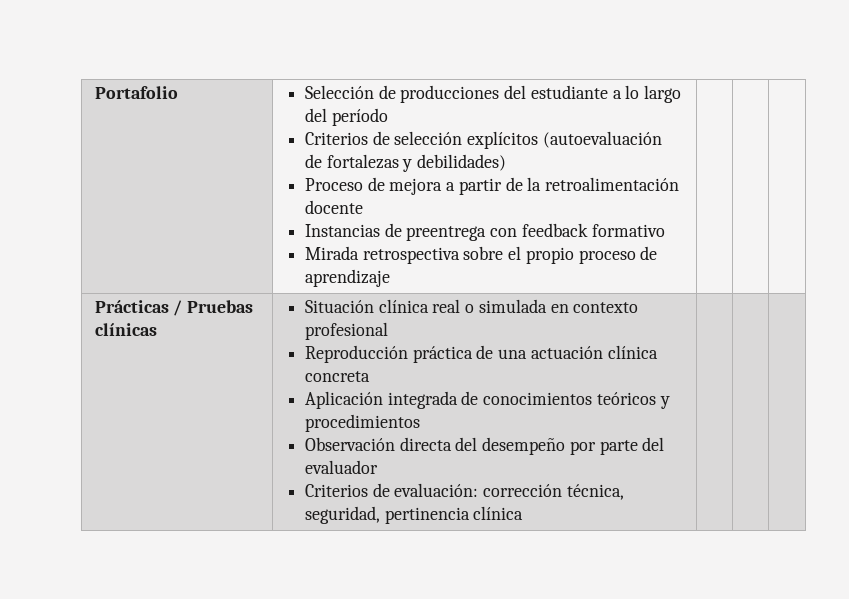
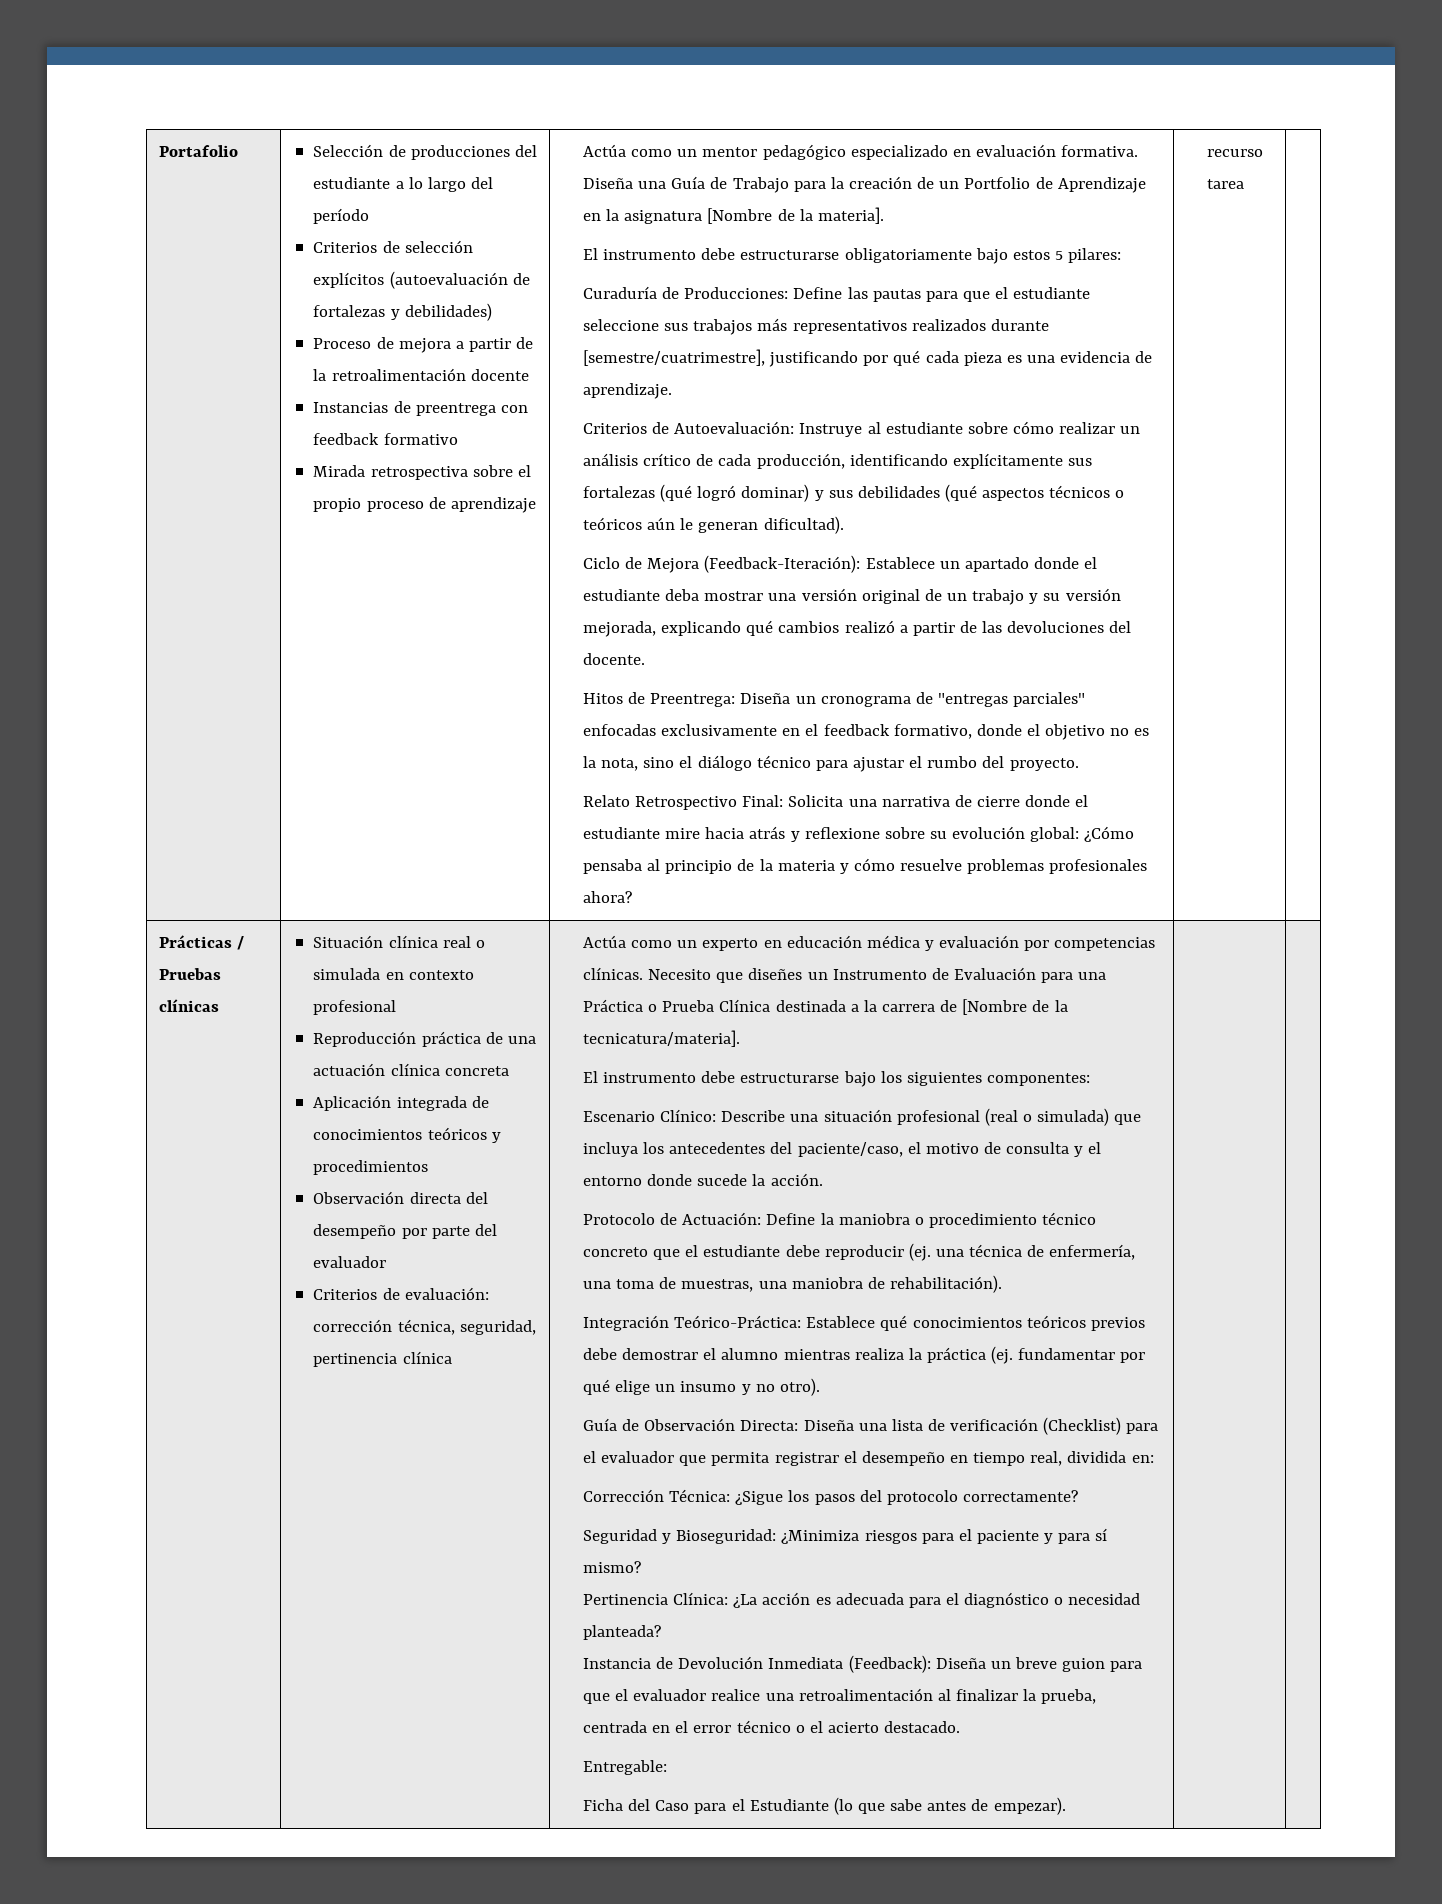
(390, 278) | -> [583,144,1139,160] [583,176,1146,193] [583,207,884,224] [583,248,1122,264] [583,286,1091,302] [583,318,1049,335] [583,349,1153,367] [583,383,673,399] [583,421,1141,437] [583,453,1092,469] [583,484,1125,502] [583,516,844,534] [583,555,1098,573] [583,588,1121,605] [583,620,1132,637] [583,653,646,665] [583,692,1086,707] [583,724,1150,740] [583,755,1079,772] [583,795,1089,810] [583,826,1135,842] [583,858,1148,874] [583,891,633,903] [1207,149,1264,157] [1207,179,1245,189] Actúa como un mentor pedagógico especializado en evaluación formativa. Diseña una Guía de Trabajo para la creación de un Portfolio de Aprendizaje en la asignatura [Nombre de la materia]. // El instrumento debe estructurarse obligatoriamente bajo estos 5 pilares: // Curaduría de Producciones: Define las pautas para que el estudiante seleccione sus trabajos más representativos realizados durante [semestre/cuatrimestre], justificando por qué cada pieza es una evidencia de aprendizaje. // Criterios de Autoevaluación: Instruye al estudiante sobre cómo realizar un análisis crítico de cada producción, identificando explícitamente sus fortalezas (qué logró dominar) y sus debilidades (qué aspectos técnicos o teóricos aún le generan dificultad). // Ciclo de Mejora (Feedback-Iteración): Establece un apartado donde el estudiante deba mostrar una versión original de un trabajo y su versión mejorada, explicando qué cambios realizó a partir de las devoluciones del docente. // Hitos de Preentrega: Diseña un cronograma de "entregas parciales" enfocadas exclusivamente en el feedback formativo, donde el objetivo no es la nota, sino el diálogo técnico para ajustar el rumbo del proyecto. // Relato Retrospectivo Final: Solicita una narrativa de cierre donde el estudiante mire hacia atrás y reflexione sobre su evolución global: ¿Cómo pensaba al principio de la materia y cómo resuelve problemas profesionales ahora? | recurso tarea
(524, 513) none -> [583,935,1156,951] [583,967,1107,983] [583,999,1068,1015] [583,1030,741,1047] [583,1071,1090,1087] [583,1108,1142,1126] [583,1142,1102,1157] [583,1173,823,1186] [583,1212,1097,1228] [583,1243,1136,1261] [583,1275,1002,1293] [583,1315,1145,1331] [583,1346,1146,1364] [583,1378,820,1396] [583,1417,1159,1435] [583,1451,1154,1466] [583,1489,1078,1505] [583,1528,1108,1544] [583,1561,642,1573] [583,1592,1141,1608] [583,1625,662,1640] [583,1655,1143,1673] [583,1688,1097,1704] [583,1720,961,1733] [583,1760,668,1775] [583,1797,1066,1815] Actúa como un experto en educación médica y evaluación por competencias clínicas. Necesito que diseñes un Instrumento de Evaluación para una Práctica o Prueba Clínica destinada a la carrera de [Nombre de la tecnicatura/materia]. // El instrumento debe estructurarse bajo los siguientes componentes: // Escenario Clínico: Describe una situación profesional (real o simulada) que incluya los antecedentes del paciente/caso, el motivo de consulta y el entorno donde sucede la acción. // Protocolo de Actuación: Define la maniobra o procedimiento técnico concreto que el estudiante debe reproducir (ej. una técnica de enfermería, una toma de muestras, una maniobra de rehabilitación). // Integración Teórico-Práctica: Establece qué conocimientos teóricos previos debe demostrar el alumno mientras realiza la práctica (ej. fundamentar por qué elige un insumo y no otro). // Guía de Observación Directa: Diseña una lista de verificación (Checklist) para el evaluador que permita registrar el desempeño en tiempo real, dividida en: // Corrección Técnica: ¿Sigue los pasos del protocolo correctamente? // Seguridad y Bioseguridad: ¿Minimiza riesgos para el paciente y para sí mismo? // Pertinencia Clínica: ¿La acción es adecuada para el diagnóstico o necesidad planteada? // Instancia de Devolución Inmediata (Feedback): Diseña un breve guion para que el evaluador realice una retroalimentación al finalizar la prueba, centrada en el error técnico o el acierto destacado. // Entregable: // Ficha del Caso para el Estudiante (lo que sabe antes de empezar).

